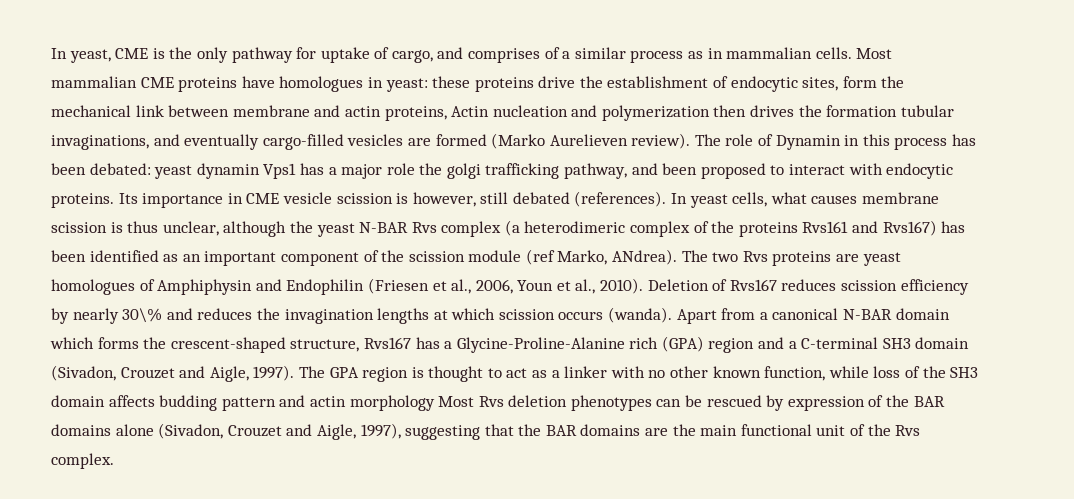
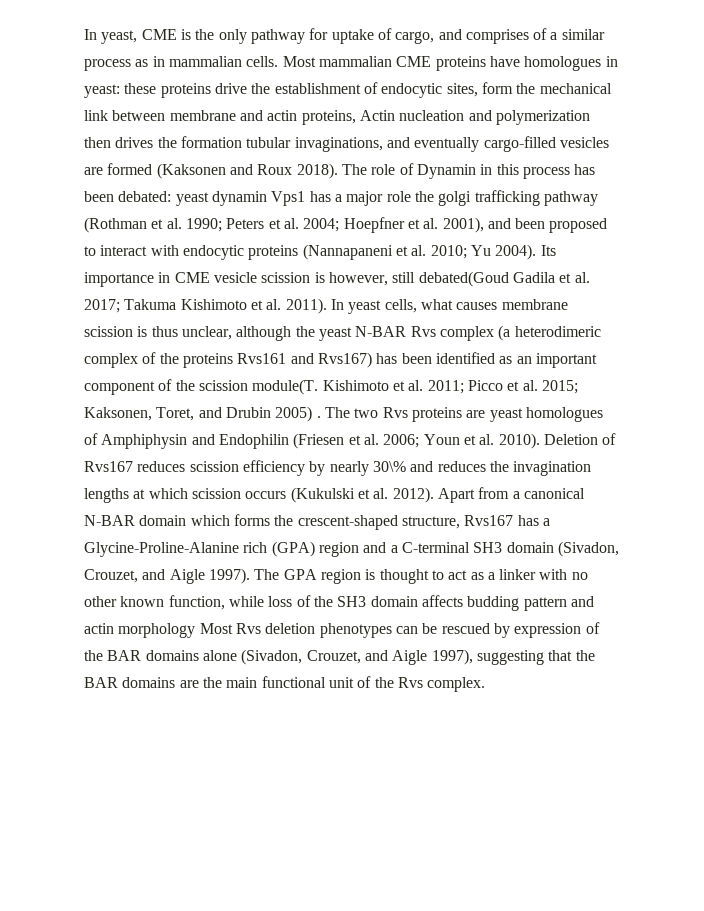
[491,133,691,149] (Marko Aurelieven review). -> [156,163,338,179] (Kaksonen and Roux 2018).
[564,163,628,179] pathway, -> [543,191,598,206] [84,217,484,233] pathway (Rothman et al. 1990; Peters et al. 2004; Hoepfner et al. 2001),
[51,193,114,208] proteins. -> [248,244,537,260] proteins (Nannapaneni et al. 2010; Yu 2004).
[512,191,667,207] debated (references). -> [418,271,590,287] [84,298,327,314] debated(Goud Gadila et al. 2017; Takuma Kishimoto et al. 2011).
[468,249,678,265] module (ref Marko, ANdrea). -> [252,379,578,395] [84,406,321,422] module(T. Kishimoto et al. 2011; Picco et al. 2015; Kaksonen, Toret, and Drubin 2005) .
[451,279,513,294] al., 2006, -> [363,434,420,448] al. 2006;
[575,279,596,294] al., -> [479,434,495,445] al.
[608,307,673,323] (wanda). -> [290,487,434,503] (Kukulski et al. 2012).
[120,366,249,382] Crouzet and Aigle, -> [84,569,205,584] Crouzet, and Aigle
[227,424,356,440] Crouzet and Aigle, -> [306,650,428,665] Crouzet, and Aigle

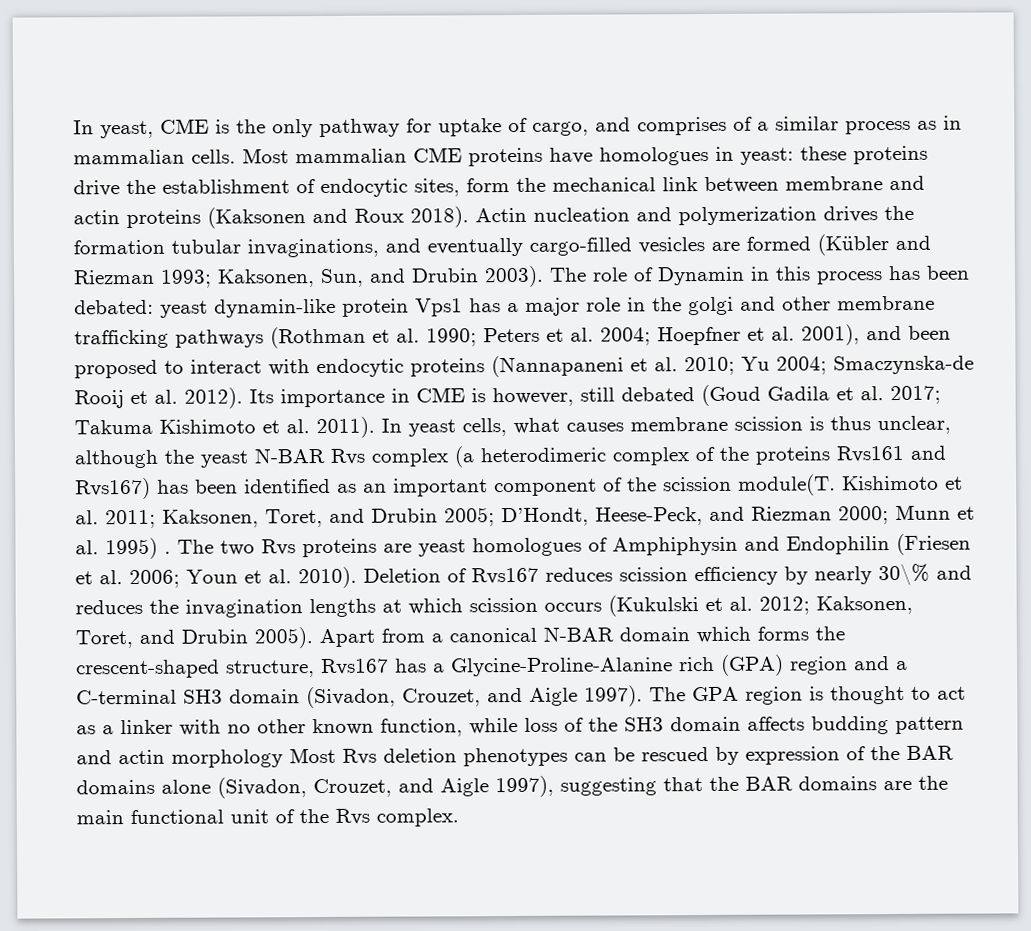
[301,110,356,125] proteins, -> [126,206,469,229] proteins (Kaksonen and Roux 2018).
[84,137,111,148] then -> (817, 216) none
[156,163,338,179] (Kaksonen and Roux 2018). -> [817,234,931,256] [73,265,544,288] (Kübler and Riezman 1993; Kaksonen, Sun, and Drubin 2003).
[211,191,267,206] dynamin -> [214,298,409,318] dynamin-like protein
(411, 196) none -> [627,297,646,312] in
[474,190,598,206] trafficking pathway -> [740,295,935,311] [74,329,264,349] and other membrane trafficking pathways
[495,244,537,260] 2004). -> [776,355,974,375] [74,387,243,409] 2004; Smaczynska-de Rooij et al. 2012).
[213,272,311,283] vesicle scission -> (465, 395) none
[418,271,509,287] debated(Goud -> [621,384,761,407] debated (Goud
[467,380,578,394] [84,406,313,422] Picco et al. 2015; Kaksonen, Toret, and Drubin 2005) -> [162,504,975,528] [75,537,158,560] Kaksonen, Toret, and Drubin 2005; D’Hondt, Heese-Peck, and Riezman 2000; Munn et al. 1995)
[392,487,434,503] 2012). -> [759,595,913,615] [75,627,313,649] 2012; Kaksonen, Toret, and Drubin 2005).

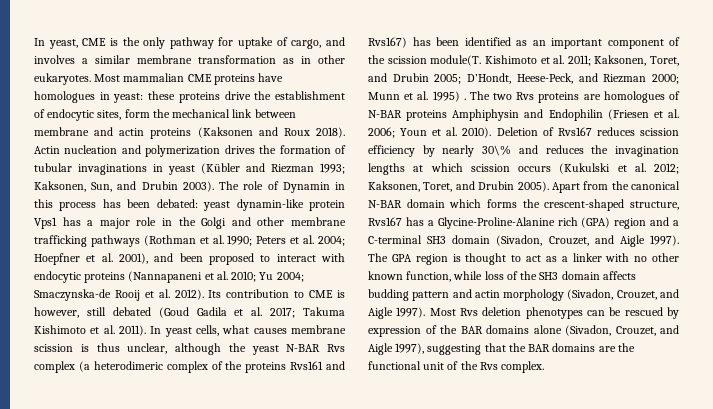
[637,115,962,136] [73,149,236,165] comprises of a similar process as in mammalian cells. -> [34,55,345,64] [34,73,91,85] involves a similar membrane transformation as in other eukaryotes.
[171,236,811,258] tubular invaginations, and eventually cargo-filled vesicles are formed -> [335,145,346,154] [34,163,195,175] of tubular invaginations in yeast
[688,296,734,316] golgi -> [201,217,227,229] Golgi
[280,388,410,408] importance in -> [226,289,305,298] contribution to
[418,539,466,557] yeast -> (601, 97) none
(608, 544) none -> [368,110,448,121] N-BAR proteins
[431,633,443,643] a -> [611,181,629,190] the
(283, 758) none -> [567,289,679,300] [368,307,426,319] (Sivadon, Crouzet, and Aigle 1997).
[76,810,124,825] main -> (635, 347) none

